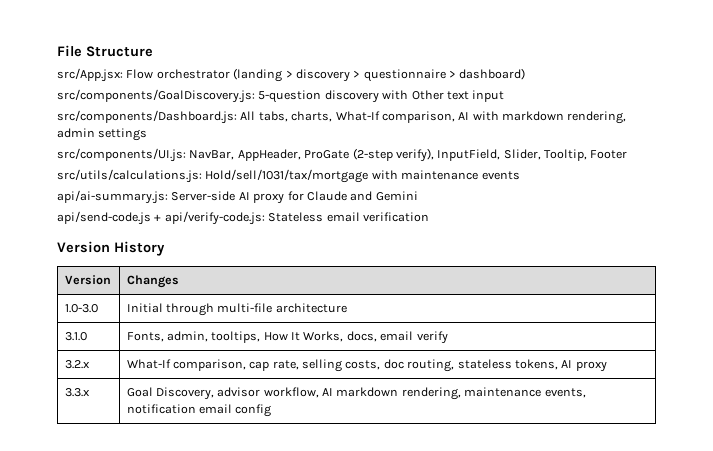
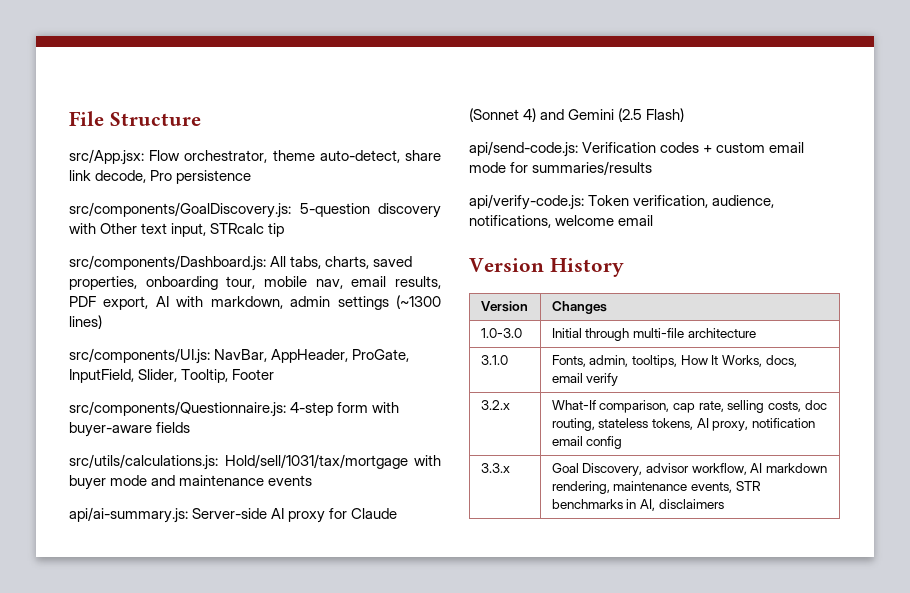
[156,68,526,82] orchestrator (landing > discovery > questionnaire > dashboard) -> [184,150,441,163] [69,170,252,184] orchestrator, theme auto-detect, share link decode, Pro persistence
[472,90,505,102] input -> [171,223,285,237] input, STRcalc tip
[335,111,627,124] What-If comparison, AI with markdown rendering, -> [373,256,413,267] [69,276,441,290] [69,296,283,310] saved properties, onboarding tour, mobile nav, email results, PDF export, AI with markdown,
(148, 134) none -> [396,295,442,309] [69,315,102,329] (~1300 lines)
[304,148,434,162] ProGate (2-step verify), -> [352,349,410,362] ProGate,
(628, 154) none -> [69,401,400,417] [69,422,191,437] // src/components/Questionnaire.js: 4-step form with buyer-aware fields
(398, 175) none -> [69,475,176,490] buyer mode and
(347, 196) none -> [469,108,537,122] (Sonnet 4)
[57,211,429,225] // api/send-code.js + api/verify-code.js: Stateless email verification -> [618,108,685,122] [469,141,805,157] [469,161,653,175] [469,194,775,210] [469,215,654,228] (2.5 Flash) // api/send-code.js: Verification codes + custom email mode for summaries/results // api/verify-code.js: Token verification, audience, notifications, welcome email
[575,361,607,372] proxy -> [712,418,815,431] [551,436,623,449] proxy, notification email config
[126,404,272,417] notification email config -> [735,481,761,491] [551,499,724,511] STR benchmarks in AI, disclaimers

